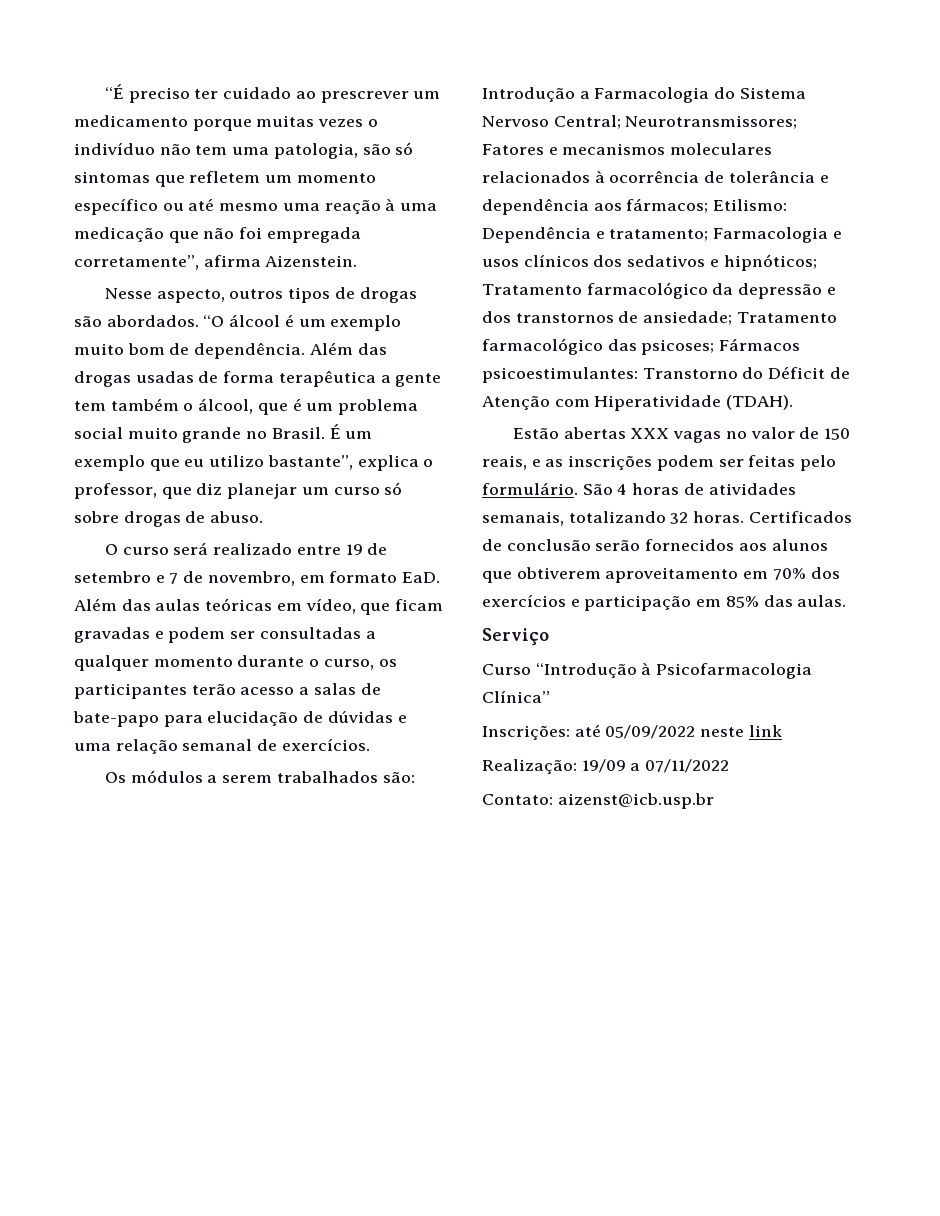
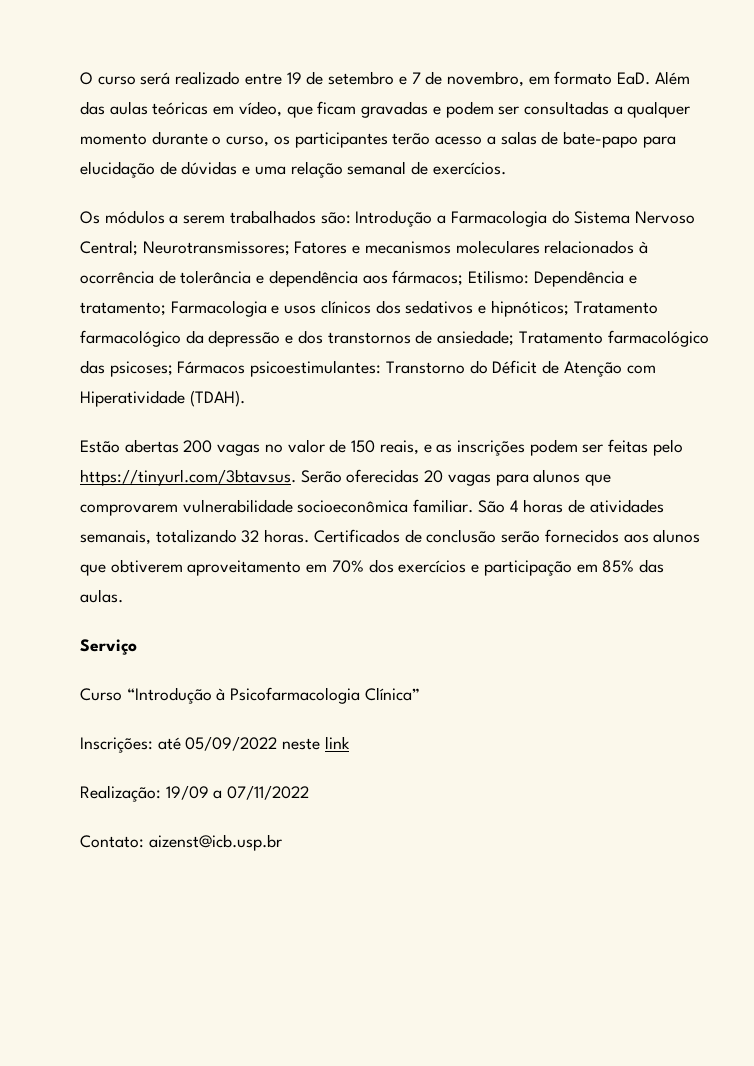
[104,84,441,103] [74,115,378,131] [74,142,414,159] [74,171,376,187] [74,198,438,215] [74,227,361,243] [74,255,358,270] [104,287,417,303] [74,314,402,331] [74,342,387,359] [74,370,442,387] [74,398,419,415] [74,424,373,443] [74,455,434,471] [74,482,403,499] [74,511,264,527] “É preciso ter cuidado ao prescrever um medicamento porque muitas vezes o indivíduo não tem uma patologia, são só sintomas que refletem um momento específico ou até mesmo uma reação à uma medicação que não foi empregada corretamente”, afirma Aizenstein. // Nesse aspecto, outros tipos de drogas são abordados. “O álcool é um exemplo muito bom de dependência. Além das drogas usadas de forma terapêutica a gente tem também o álcool, que é um problema social muito grande no Brasil. É um exemplo que eu utilizo bastante”, explica o professor, que diz planejar um curso só sobre drogas de abuso. // -> (80, 78) none
[630,428,670,439] XXX -> [183,440,213,453] 200
[482,482,578,495] formulário. -> [80,469,612,486] [80,499,474,516] https://tinyurl.com/3btavsus. Serão oferecidas 20 vagas para alunos que comprovarem vulnerabilidade socioeconômica familiar.

